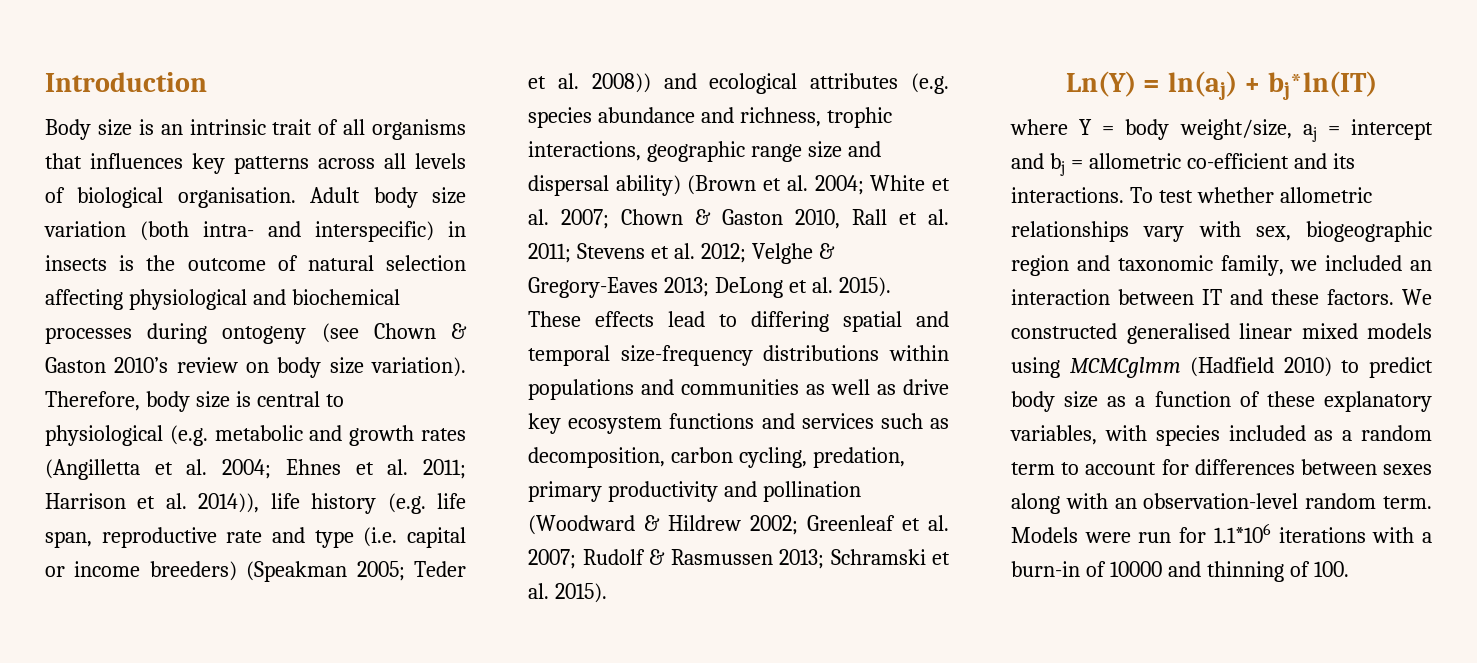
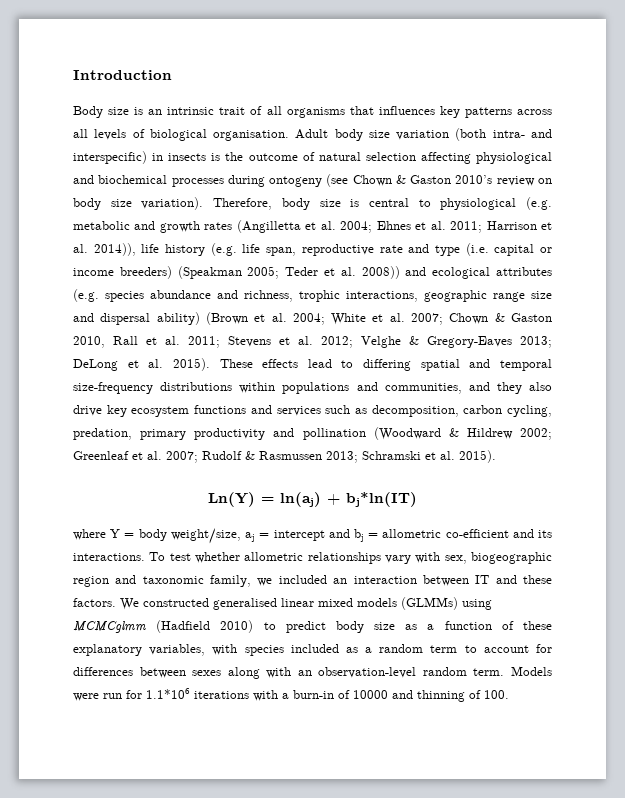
[681,379,896,395] communities as well as -> [384,382,552,394] communities, and they also
(1432, 331) none -> [401,597,458,610] (GLMMs)

